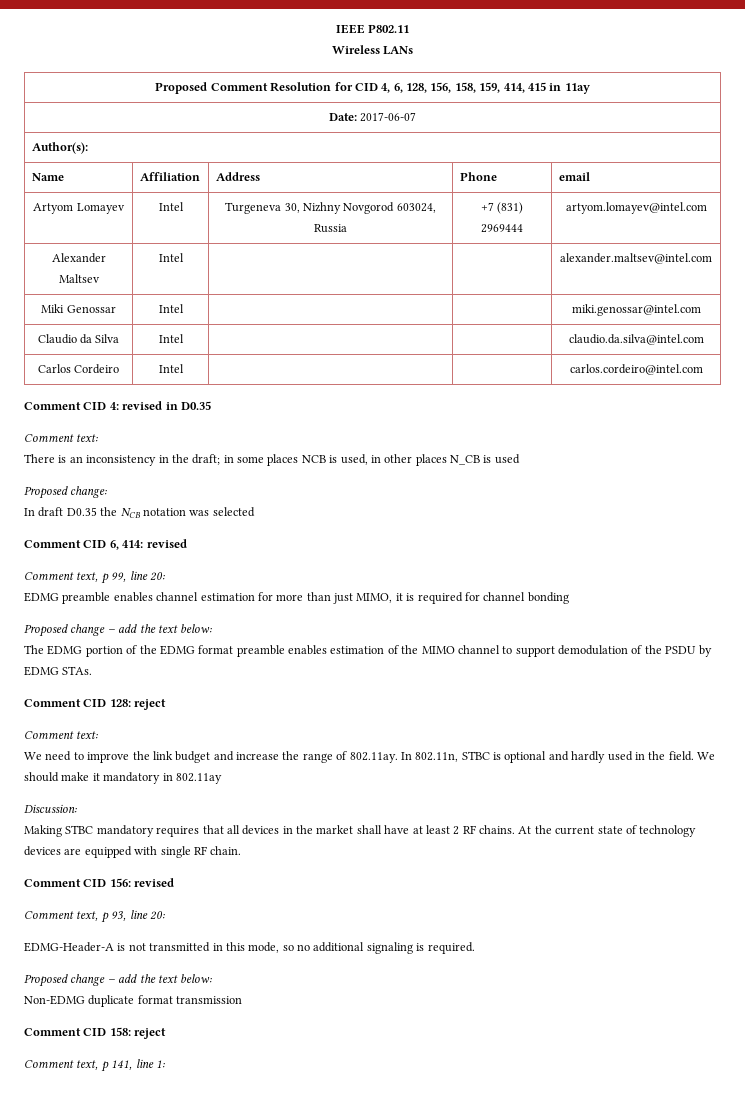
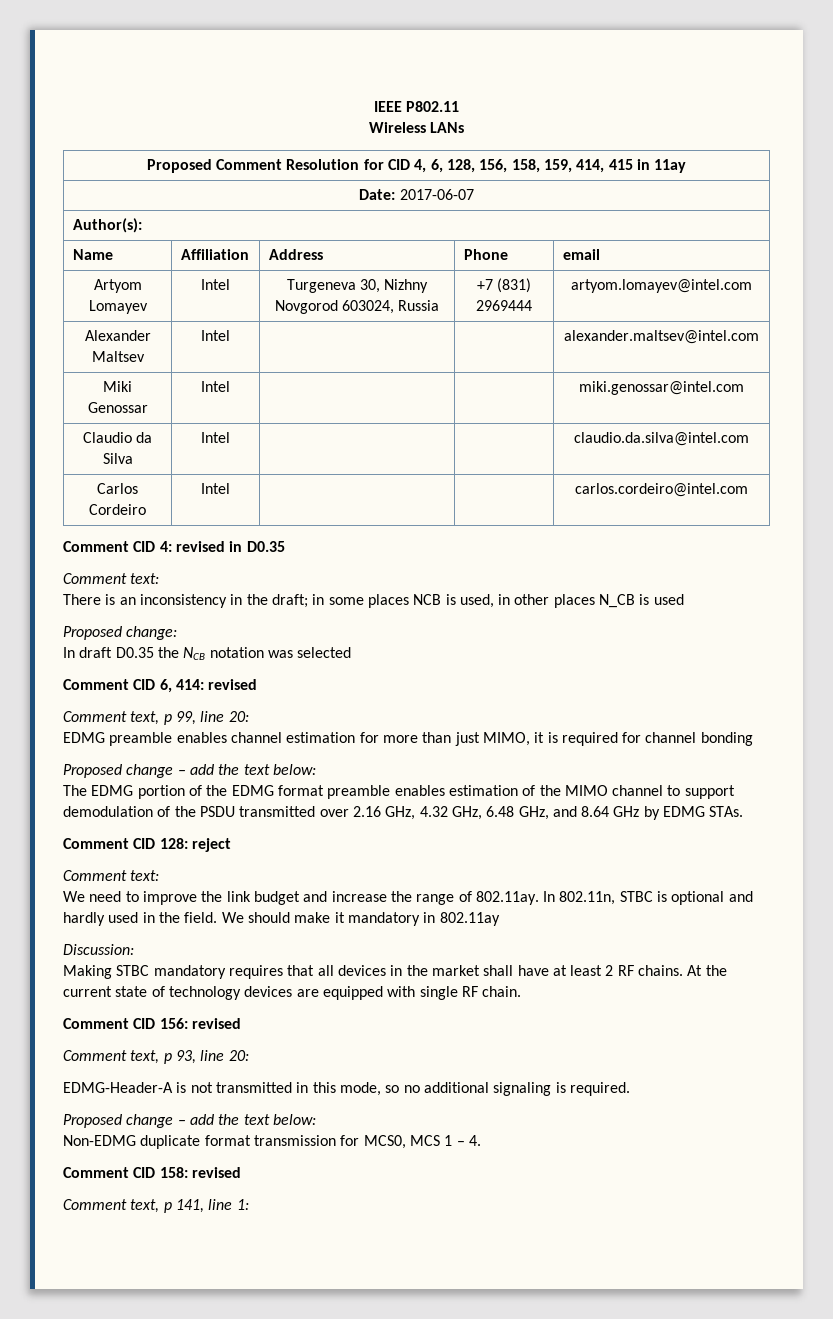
(697, 650) none -> [239,806,640,820] transmitted over 2.16 GHz, 4.32 GHz, 6.48 GHz, and 8.64 GHz
(243, 1000) none -> [340,1135,481,1149] for MCS0, MCS 1 – 4.
[134,1028,167,1039] reject -> [191,1167,241,1178] revised

